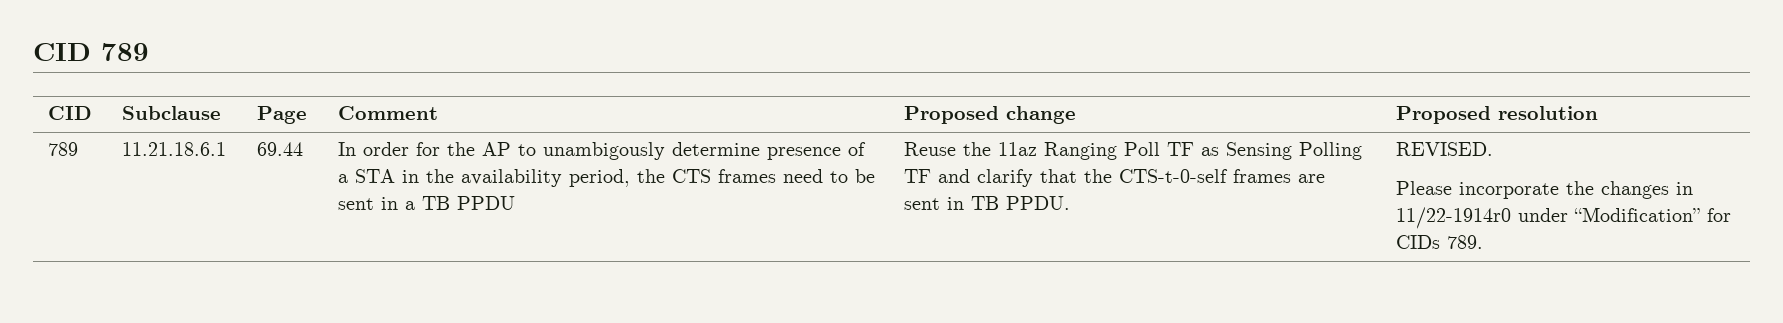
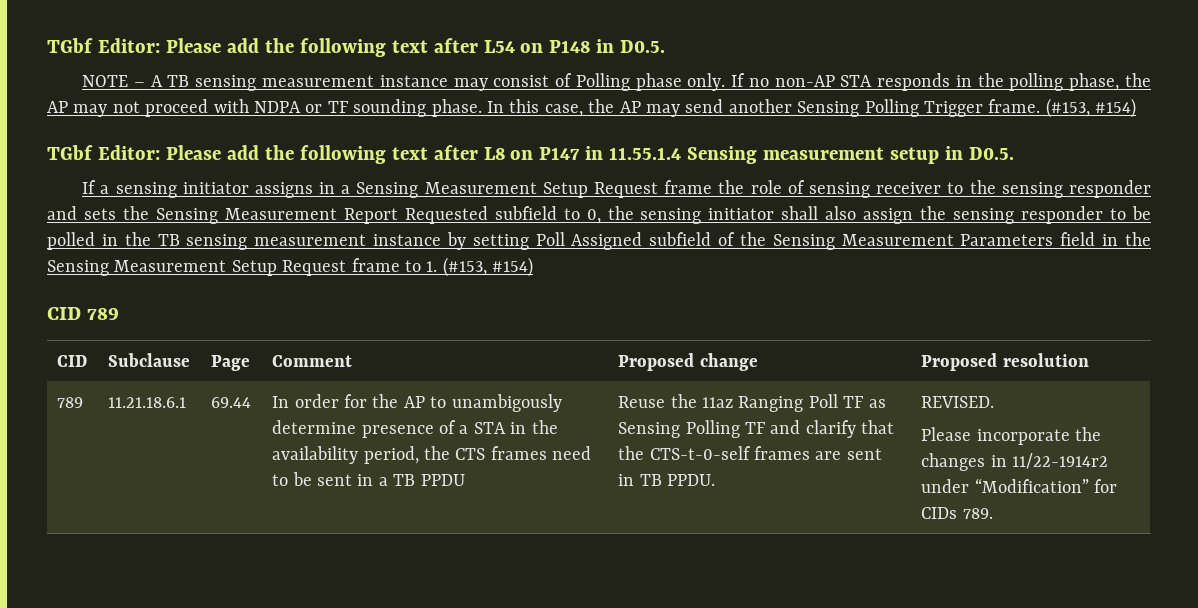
(33, 52) none -> [47,38,666,57] [82,73,1152,91] [47,98,1137,118] [47,145,1014,164] [82,180,1151,198] [47,206,1152,224] [47,232,1151,250] [47,257,534,277] TGbf Editor: Please add the following text after L54 on P148 in D0.5. // NOTE – A TB sensing measurement instance may consist of Polling phase only. If no non-AP STA responds in the polling phase, the AP may not proceed with NDPA or TF sounding phase. In this case, the AP may send another Sensing Polling Trigger frame. (#153, #154) // TGbf Editor: Please add the following text after L8 on P147 in 11.55.1.4 Sensing measurement setup in D0.5. // If a sensing initiator assigns in a Sensing Measurement Setup Request frame the role of sensing receiver to the sensing responder and sets the Sensing Measurement Report Requested subfield to 0, the sensing initiator shall also assign the sensing responder to be polled in the TB sensing measurement instance by setting Poll Assigned subfield of the Sensing Measurement Parameters field in the Sensing Measurement Setup Request frame to 1. (#153, #154) //
[1395,207,1511,229] 11/22-1914r0 -> [1011,453,1108,469] 11/22-1914r2

